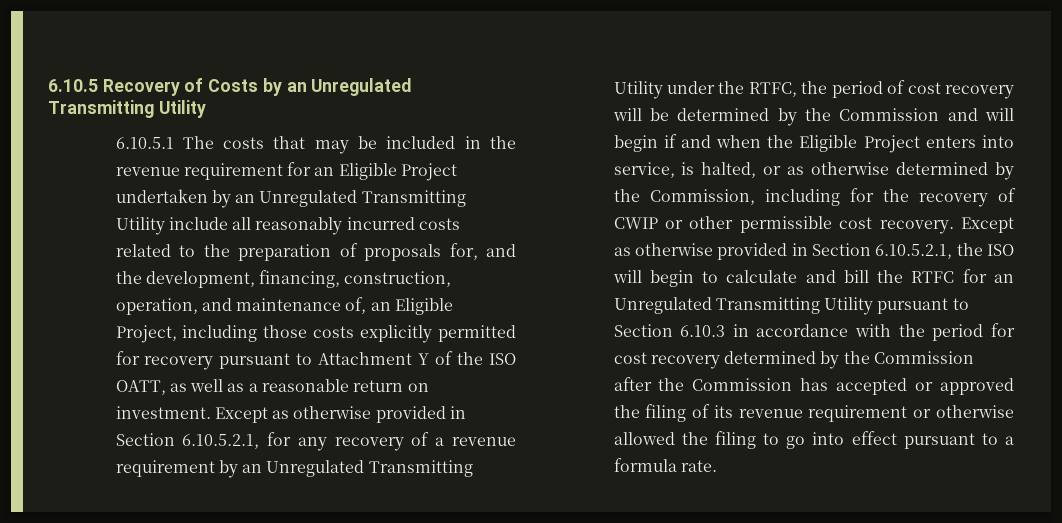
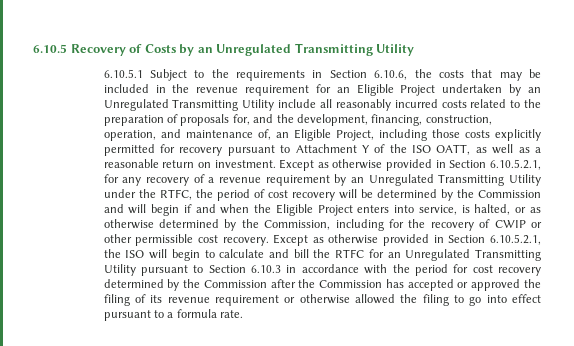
[182,136,214,149] The -> [150,69,432,81] Subject to the requirements in Section 6.10.6, the

